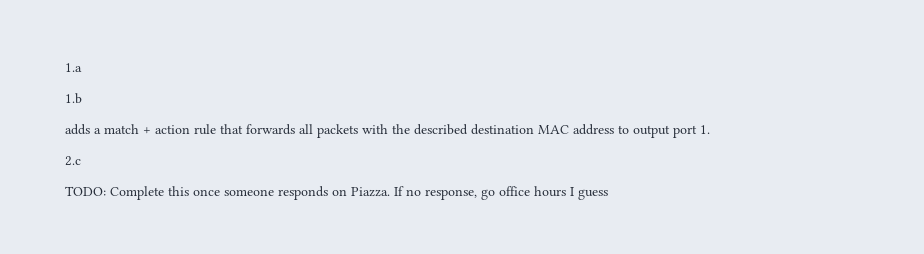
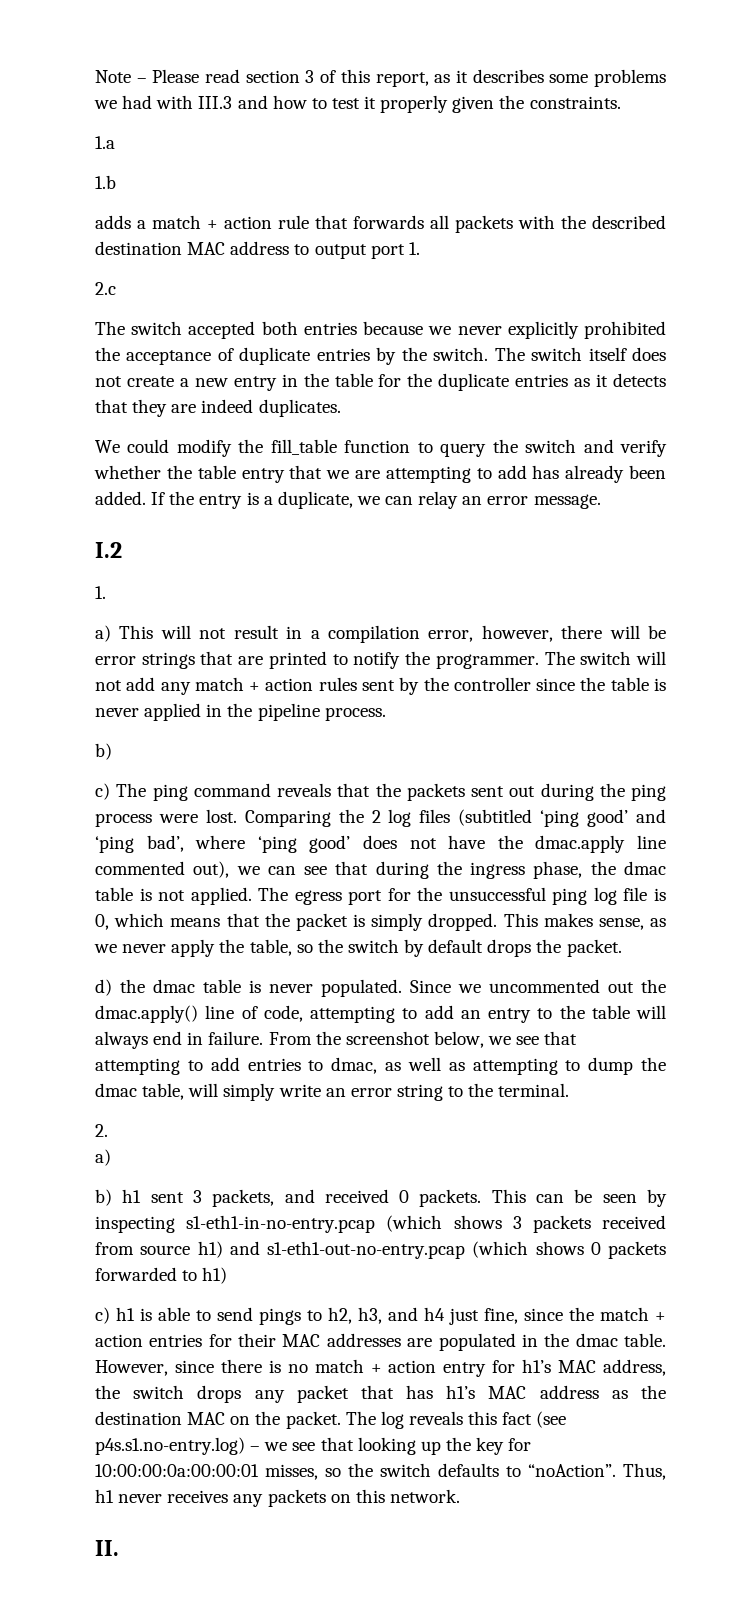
(65, 67) none -> [95,69,666,87] [94,95,621,113] Note – Please read section 3 of this report, as it describes some problems we had with III.3 and how to test it properly given the constraints. //
[65,186,608,200] TODO: Complete this once someone responds on Piazza. If no response, go office hours I guess -> [95,321,666,339] [95,347,666,365] [95,373,667,391] [95,399,341,417] [95,439,667,457] [94,465,666,483] [95,491,601,509] [95,542,122,558] [95,586,106,599] [95,625,666,643] [95,651,666,669] [95,677,666,695] [95,703,386,721] [95,743,112,760] [95,783,666,801] [95,809,666,827] [95,835,667,853] [95,861,666,879] [95,887,666,905] [95,913,666,931] [94,939,622,957] [95,979,666,997] [95,1005,666,1023] [95,1031,578,1049] [95,1057,666,1075] [95,1083,570,1101] [95,1124,108,1137] [95,1149,111,1166] [95,1189,668,1207] [95,1215,667,1233] [95,1241,666,1259] [95,1267,228,1284] [95,1307,666,1325] [95,1333,666,1351] [95,1359,666,1377] [95,1385,666,1403] [95,1411,567,1429] [95,1437,532,1455] [95,1463,666,1480] [95,1489,460,1507] [95,1540,119,1556] The switch accepted both entries because we never explicitly prohibited the acceptance of duplicate entries by the switch. The switch itself does not create a new entry in the table for the duplicate entries as it detects that they are indeed duplicates. // We could modify the fill_table function to query the switch and verify whether the table entry that we are attempting to add has already been added. If the entry is a duplicate, we can relay an error message. // I.2 // 1. // a) This will not result in a compilation error, however, there will be error strings that are printed to notify the programmer. The switch will not add any match + action rules sent by the controller since the table is never applied in the pipeline process. // b) // c) The ping command reveals that the packets sent out during the ping process were lost. Comparing the 2 log files (subtitled ‘ping good’ and ‘ping bad’, where ‘ping good’ does not have the dmac.apply line commented out), we can see that during the ingress phase, the dmac table is not applied. The egress port for the unsuccessful ping log file is 0, which means that the packet is simply dropped. This makes sense, as we never apply the table, so the switch by default drops the packet. // d) the dmac table is never populated. Since we uncommented out the dmac.apply() line of code, attempting to add an entry to the table will always end in failure. From the screenshot below, we see that attempting to add entries to dmac, as well as attempting to dump the dmac table, will simply write an error string to the terminal. // 2. // a) // b) h1 sent 3 packets, and received 0 packets. This can be seen by inspecting s1-eth1-in-no-entry.pcap (which shows 3 packets received from source h1) and s1-eth1-out-no-entry.pcap (which shows 0 packets forwarded to h1) // c) h1 is able to send pings to h2, h3, and h4 just fine, since the match + action entries for their MAC addresses are populated in the dmac table. However, since there is no match + action entry for h1’s MAC address, the switch drops any packet that has h1’s MAC address as the destination MAC on the packet. The log reveals this fact (see p4s.s1.no-entry.log) – we see that looking up the key for 10:00:00:0a:00:00:01 misses, so the switch defaults to “noAction”. Thus, h1 never receives any packets on this network. // II.

